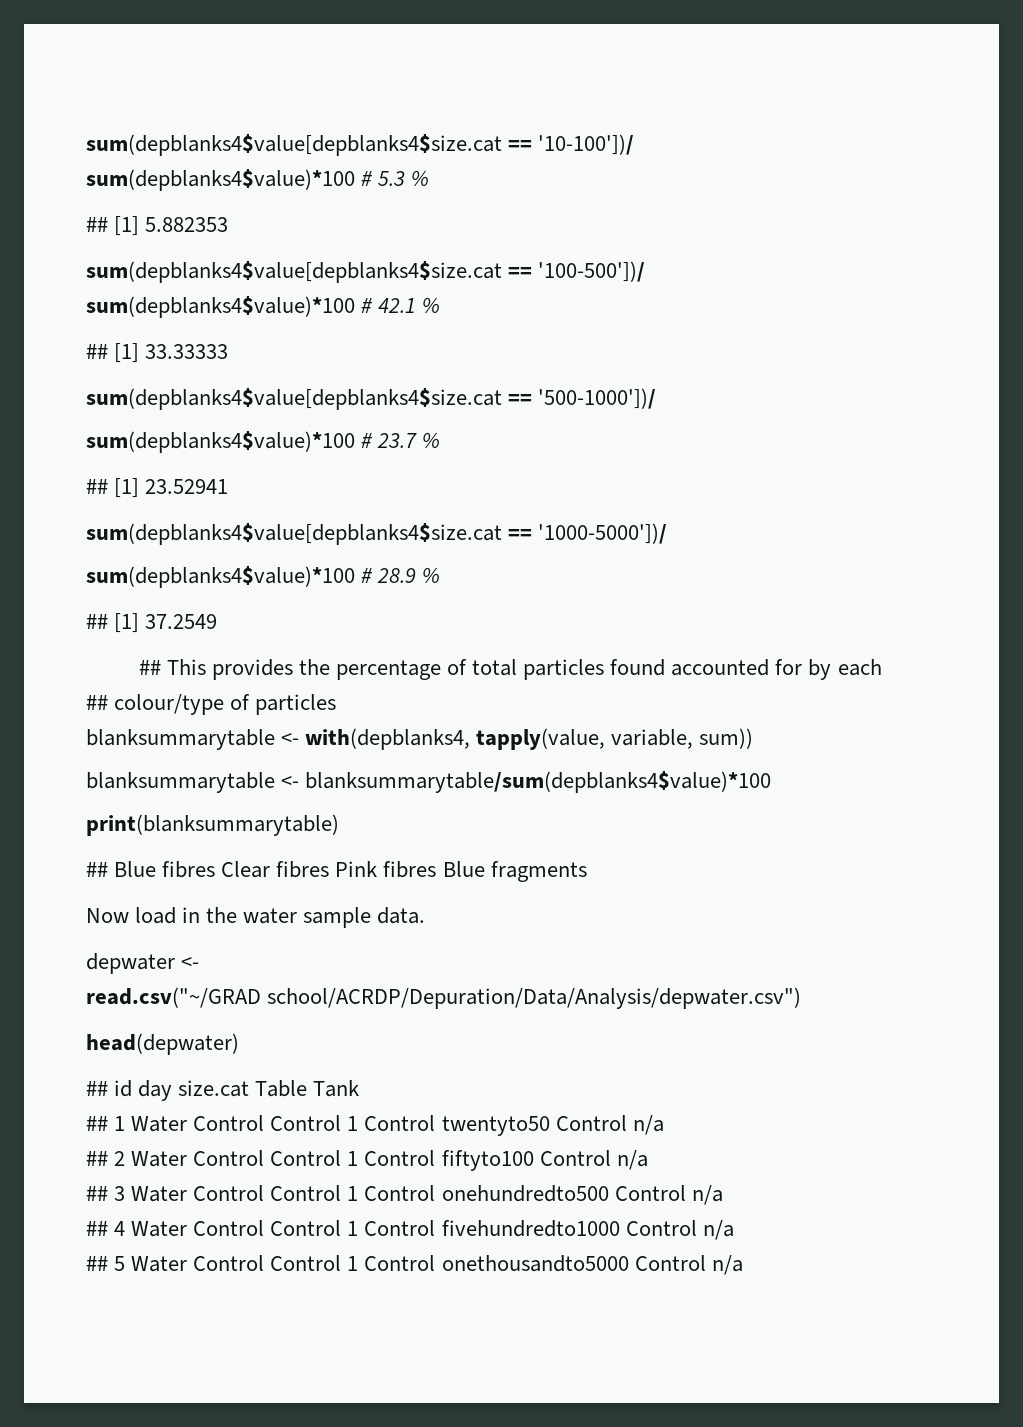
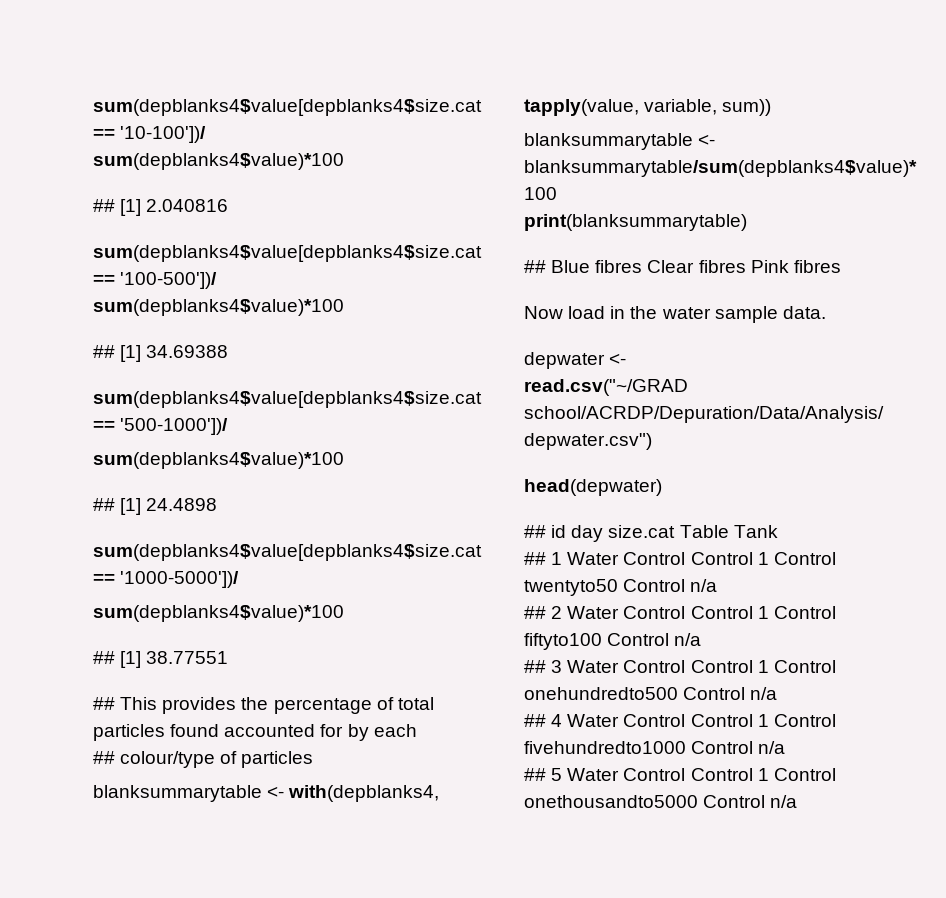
[361,170,430,186] [86,216,229,236] # 5.3 % // ## [1] 5.882353 -> [93,199,229,216] // ## [1] 2.040816
[361,297,441,313] [86,343,229,363] # 42.1 % // ## [1] 33.33333 -> [93,345,229,362] // ## [1] 34.69388
[361,432,441,448] [86,478,229,498] # 23.7 % // ## [1] 23.52941 -> [93,498,218,515] // ## [1] 24.4898
[361,567,441,583] [86,613,218,633] # 28.9 % // ## [1] 37.2549 -> [93,651,229,668] // ## [1] 38.77551
[442,861,587,882] Blue fragments -> (841, 266) none

